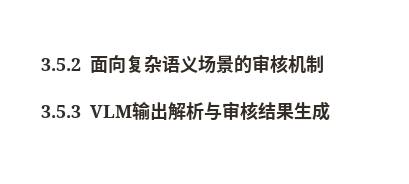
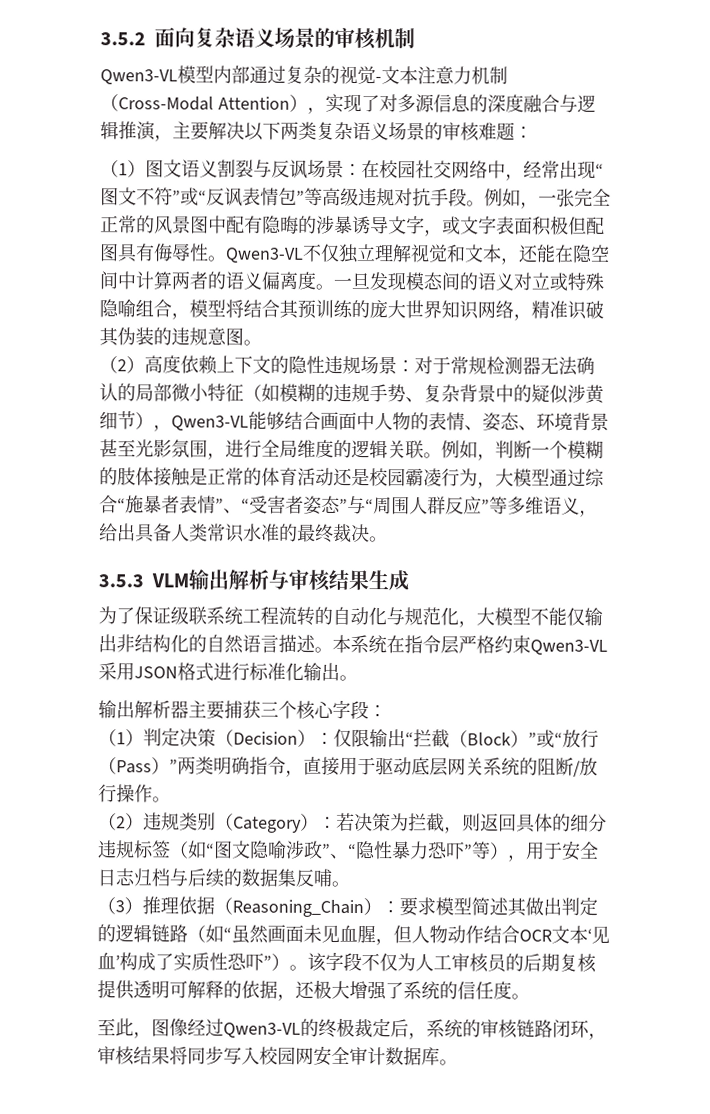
(324, 64) none -> [100,65,508,85] [100,93,596,114] [100,121,533,142] [100,159,604,181] [100,187,611,209] [100,215,605,237] [99,243,610,265] [99,271,604,291] [99,299,604,321] [99,327,262,347] [99,355,595,376] [99,383,605,404] [99,411,609,432] [99,439,604,461] [99,467,605,489] [99,495,598,517] [99,523,388,543] // Qwen3-VL模型内部通过复杂的视觉-文本注意力机制（Cross-Modal Attention），实现了对多源信息的深度融合与逻辑推演，主要解决以下两类复杂语义场景的审核难题： // （1）图文语义割裂与反讽场景：在校园社交网络中，经常出现“图文不符”或“反讽表情包”等高级违规对抗手段。例如，一张完全正常的风景图中配有隐晦的涉暴诱导文字，或文字表面积极但配图具有侮辱性。Qwen3-VL不仅独立理解视觉和文本，还能在隐空间中计算两者的语义偏离度。一旦发现模态间的语义对立或特殊隐喻组合，模型将结合其预训练的庞大世界知识网络，精准识破其伪装的违规意图。 // （2）高度依赖上下文的隐性违规场景：对于常规检测器无法确认的局部微小特征（如模糊的违规手势、复杂背景中的疑似涉黄细节），Qwen3-VL能够结合画面中人物的表情、姿态、环境背景甚至光影氛围，进行全局维度的逻辑关联。例如，判断一个模糊的肢体接触是正常的体育活动还是校园霸凌行为，大模型通过综合“施暴者表情”、“受害者姿态”与“周围人群反应”等多维语义，给出具备人类常识水准的最终裁决。
(330, 111) none -> [98,606,603,628] [98,634,608,655] [98,662,358,682] [98,699,387,720] [98,727,599,749] [98,756,598,777] [98,784,171,803] [98,812,607,834] [97,840,599,862] [97,868,350,888] [97,896,598,918] [97,924,610,946] [97,951,597,973] [97,979,530,1001] [97,1017,607,1040] [97,1045,458,1066] // 为了保证级联系统工程流转的自动化与规范化，大模型不能仅输出非结构化的自然语言描述。本系统在指令层严格约束Qwen3-VL采用JSON格式进行标准化输出。 // 输出解析器主要捕获三个核心字段： // （1）判定决策（Decision）：仅限输出“拦截（Block）”或“放行（Pass）”两类明确指令，直接用于驱动底层网关系统的阻断/放行操作。 // （2）违规类别（Category）：若决策为拦截，则返回具体的细分违规标签（如“图文隐喻涉政”、“隐性暴力恐吓”等），用于安全日志归档与后续的数据集反哺。 // （3）推理依据（Reasoning_Chain）：要求模型简述其做出判定的逻辑链路（如“虽然画面未见血腥，但人物动作结合OCR文本‘见血’构成了实质性恐吓”）。该字段不仅为人工审核员的后期复核提供透明可解释的依据，还极大增强了系统的信任度。 // 至此，图像经过Qwen3-VL的终极裁定后，系统的审核链路闭环，审核结果将同步写入校园网安全审计数据库。

